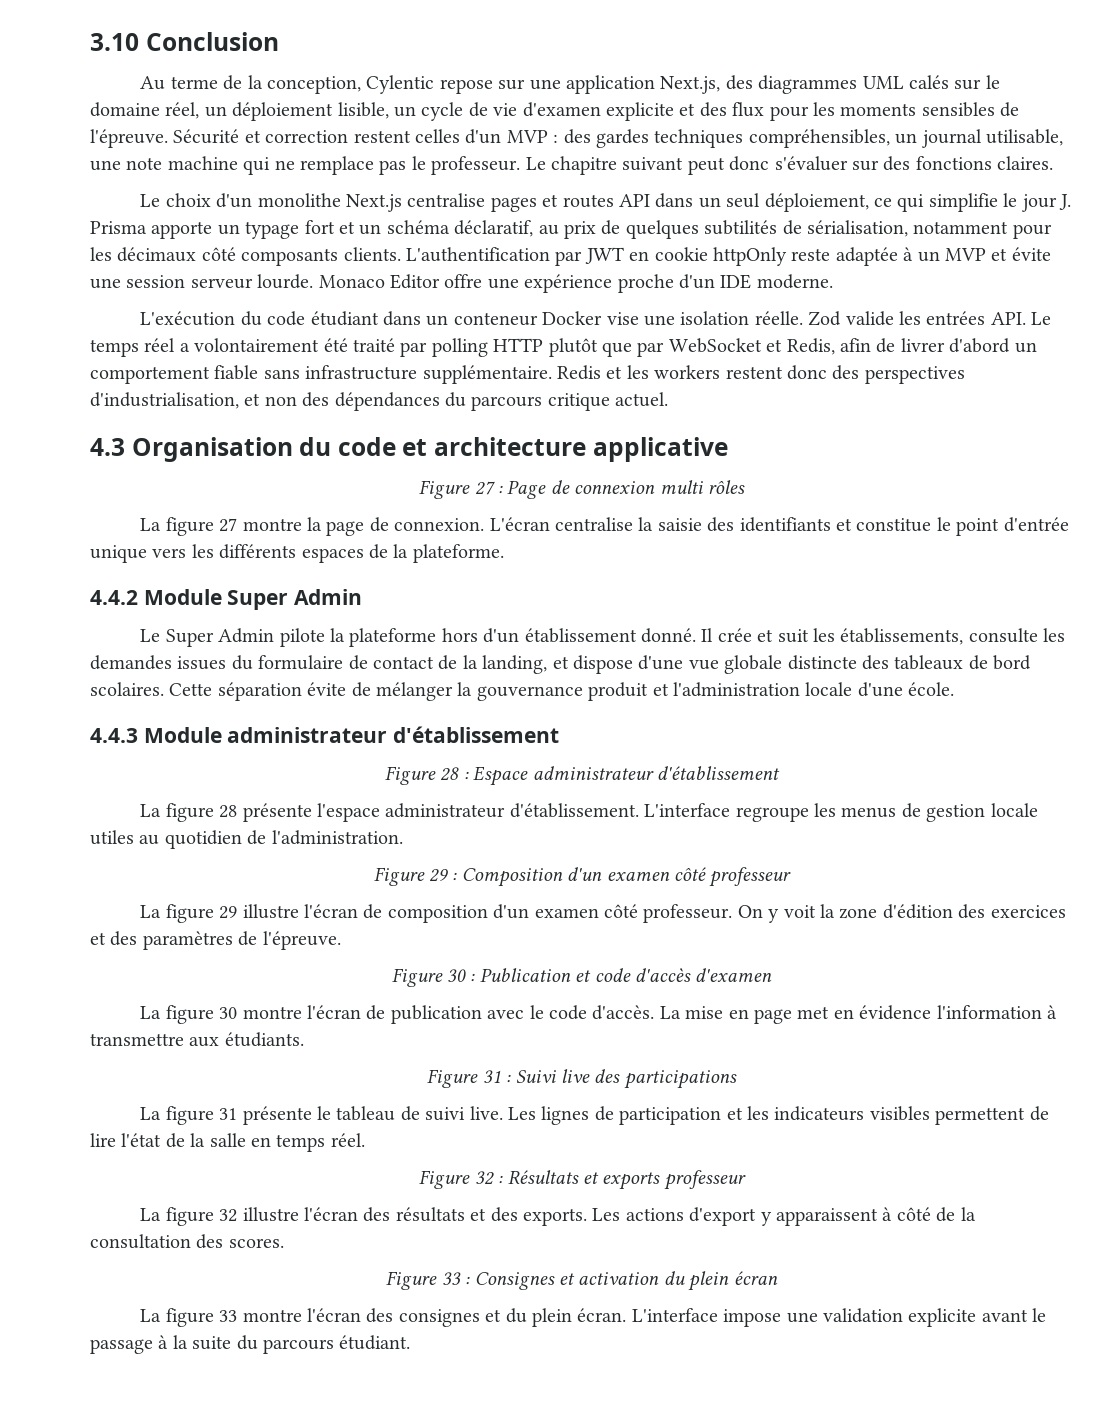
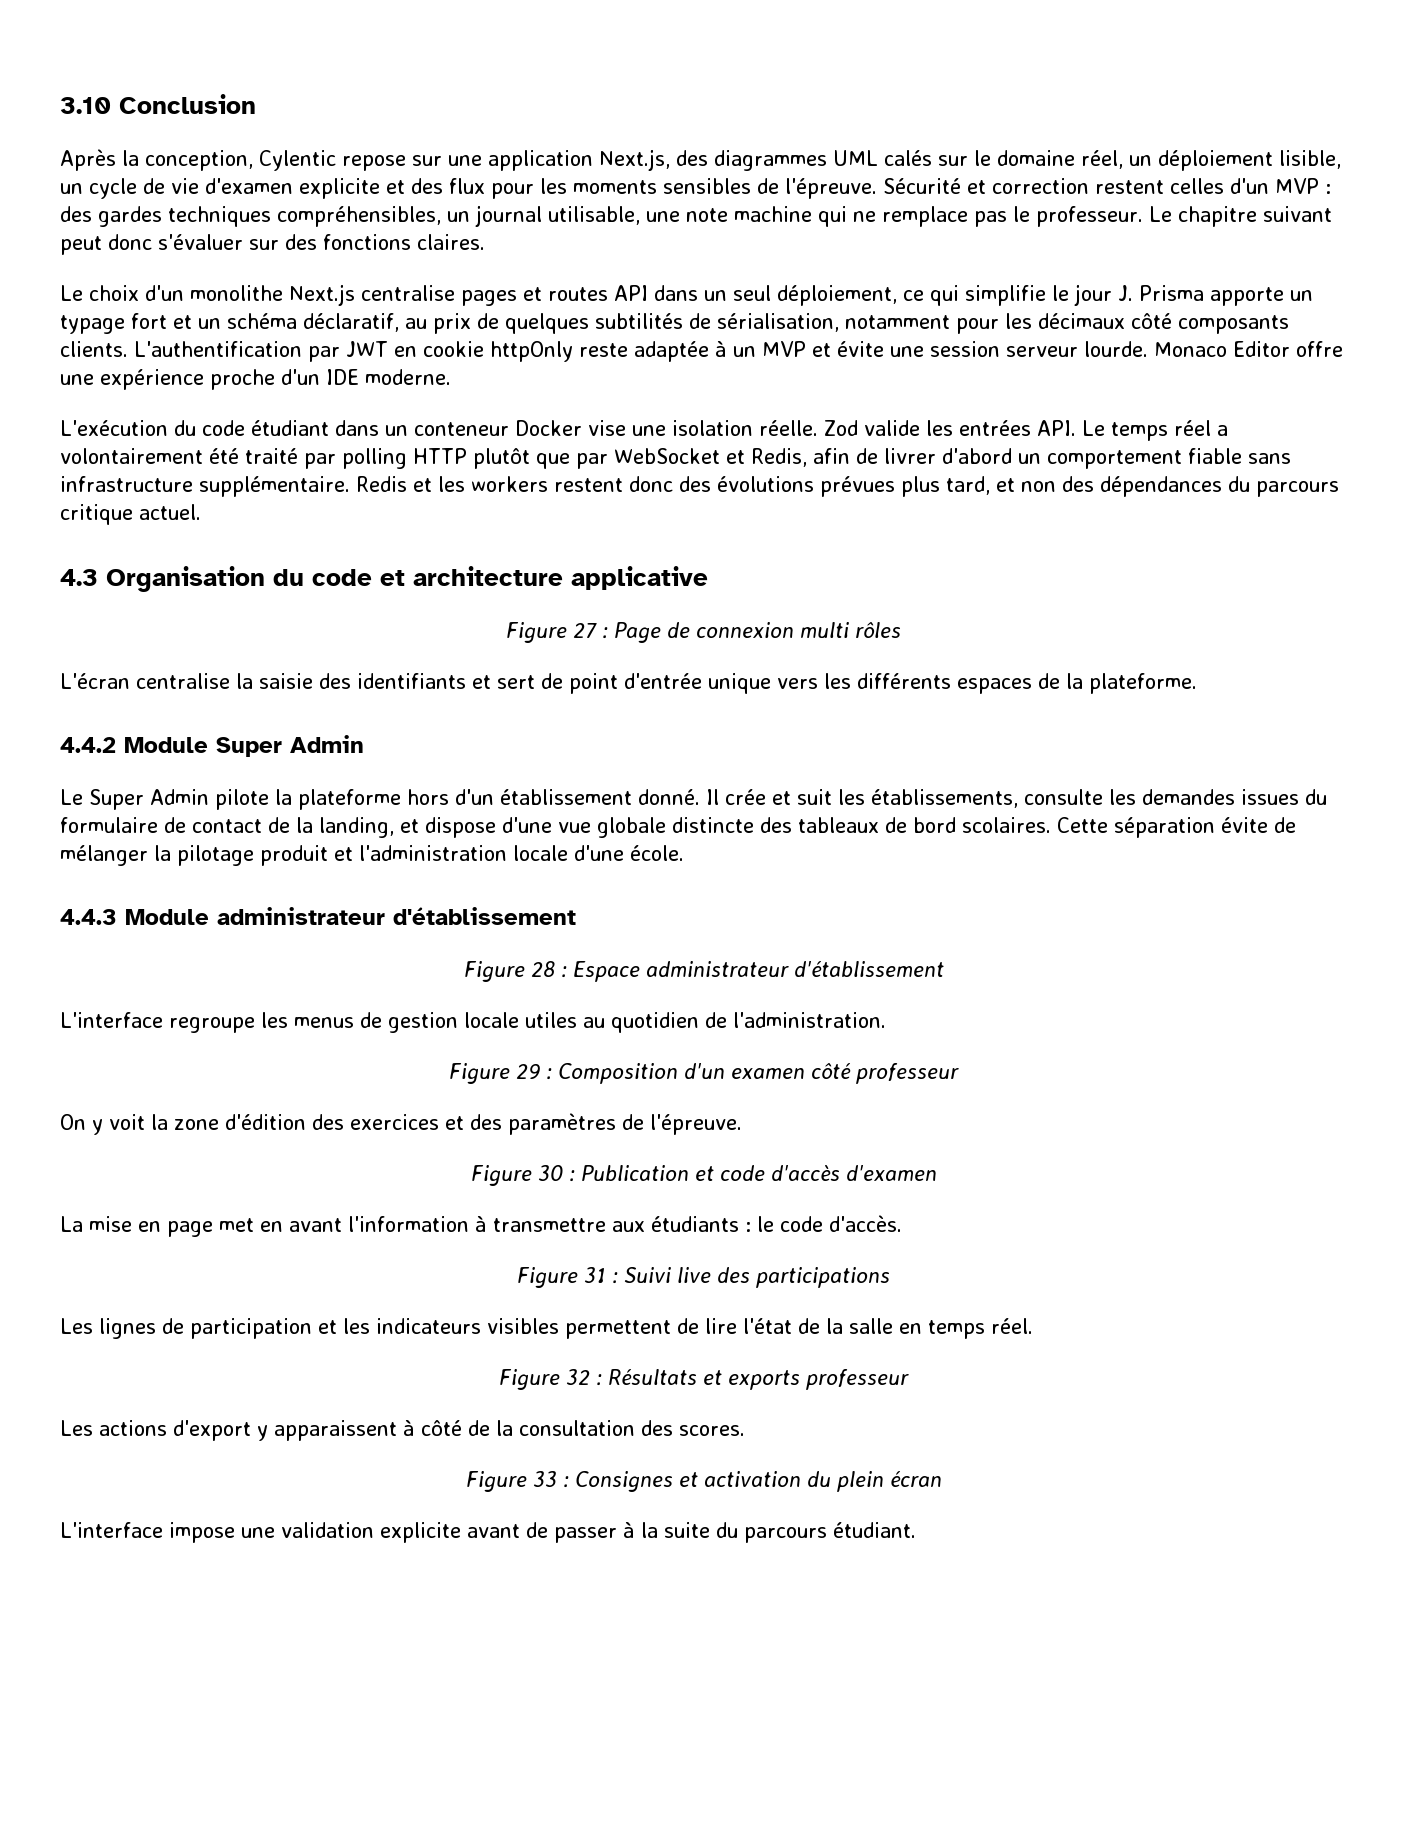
[140,75,243,90] Au terme de -> [60,149,116,171] Après
[864,366,965,384] [90,392,239,409] perspectives d'industrialisation, -> [717,476,990,497] évolutions prévues plus tard,
[140,517,485,536] La figure 27 montre la page de connexion. -> (901, 630) none
[856,517,951,532] constitue le -> [496,673,563,689] sert de
[476,686,583,701] gouvernance -> [177,845,254,866] pilotage
[140,803,639,822] La figure 28 présente l'espace administrateur d'établissement. -> (944, 969) none
[140,904,733,923] La figure 29 illustre l'écran de composition d'un examen côté professeur. -> (959, 1073) none
[165,1005,681,1024] figure 30 montre l'écran de publication avec le code d'accès. La -> (83, 1224) none
[859,1005,932,1020] évidence -> [289,1218,342,1232] avant
[224,1032,304,1047] étudiants. -> [651,1215,902,1232] étudiants : le code d'accès.
[140,1106,503,1125] La figure 31 présente le tableau de suivi live. -> (890, 1277) none
[140,1207,587,1226] La figure 32 illustre l'écran des résultats et des exports. -> (909, 1379) none
[140,1308,627,1327] La figure 33 montre l'écran des consignes et du plein écran. -> (942, 1479) none
[1032,1308,1047,1322] [90,1339,153,1354] le passage -> [525,1522,617,1543] de passer

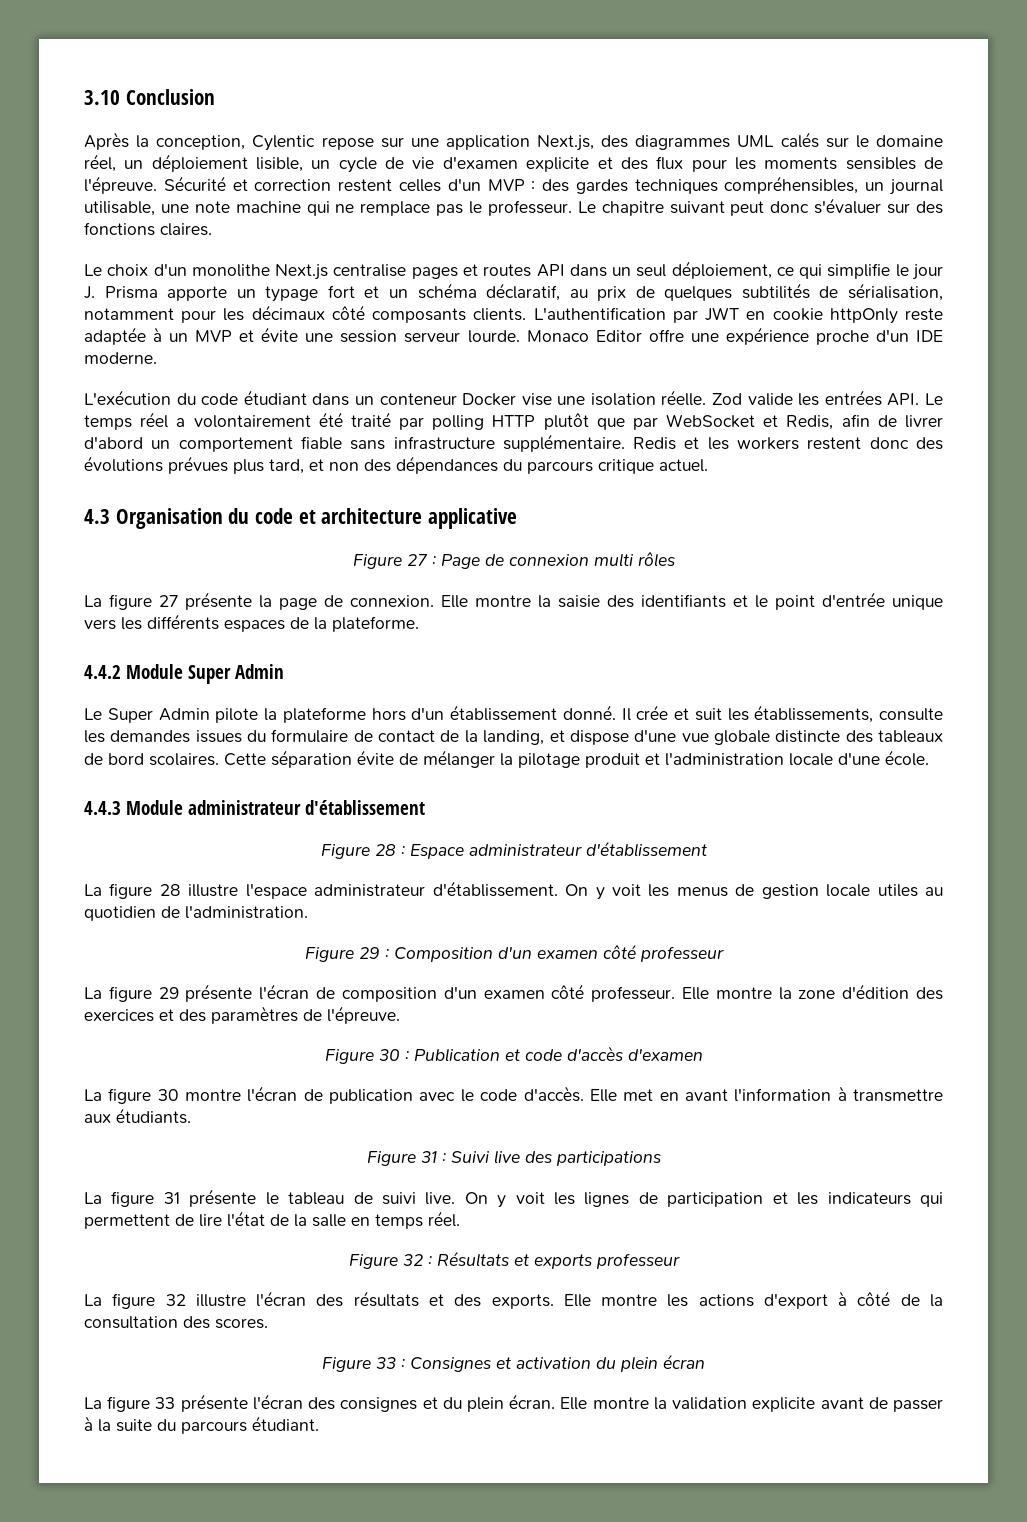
[60,673,230,689] L'écran centralise -> [84,592,531,610] La figure 27 présente la page de connexion. Elle montre
[496,673,563,689] sert de -> [755,595,768,608] le
[60,1012,255,1033] L'interface regroupe -> [84,881,641,900] La figure 28 illustre l'espace administrateur d'établissement. On y voit
[60,1114,145,1135] On y voit -> [84,984,772,1002] La figure 29 présente l'écran de composition d'un examen côté professeur. Elle montre
[89,1216,213,1237] mise en page -> [108,1086,617,1104] figure 30 montre l'écran de publication avec le code d'accès. Elle
[651,1215,902,1232] étudiants : le code d'accès. -> [116,1108,191,1124] étudiants.
[60,1318,93,1334] Les -> [84,1189,576,1208] La figure 31 présente le tableau de suivi live. On y voit les
[487,1318,559,1334] visibles -> [920,1192,944,1207] qui
[60,1420,397,1441] Les actions d'export y apparaissent -> [84,1291,828,1309] La figure 32 illustre l'écran des résultats et des exports. Elle montre les actions d'export
[60,1522,275,1543] L'interface impose une -> [84,1394,667,1412] La figure 33 présente l'écran des consignes et du plein écran. Elle montre la

